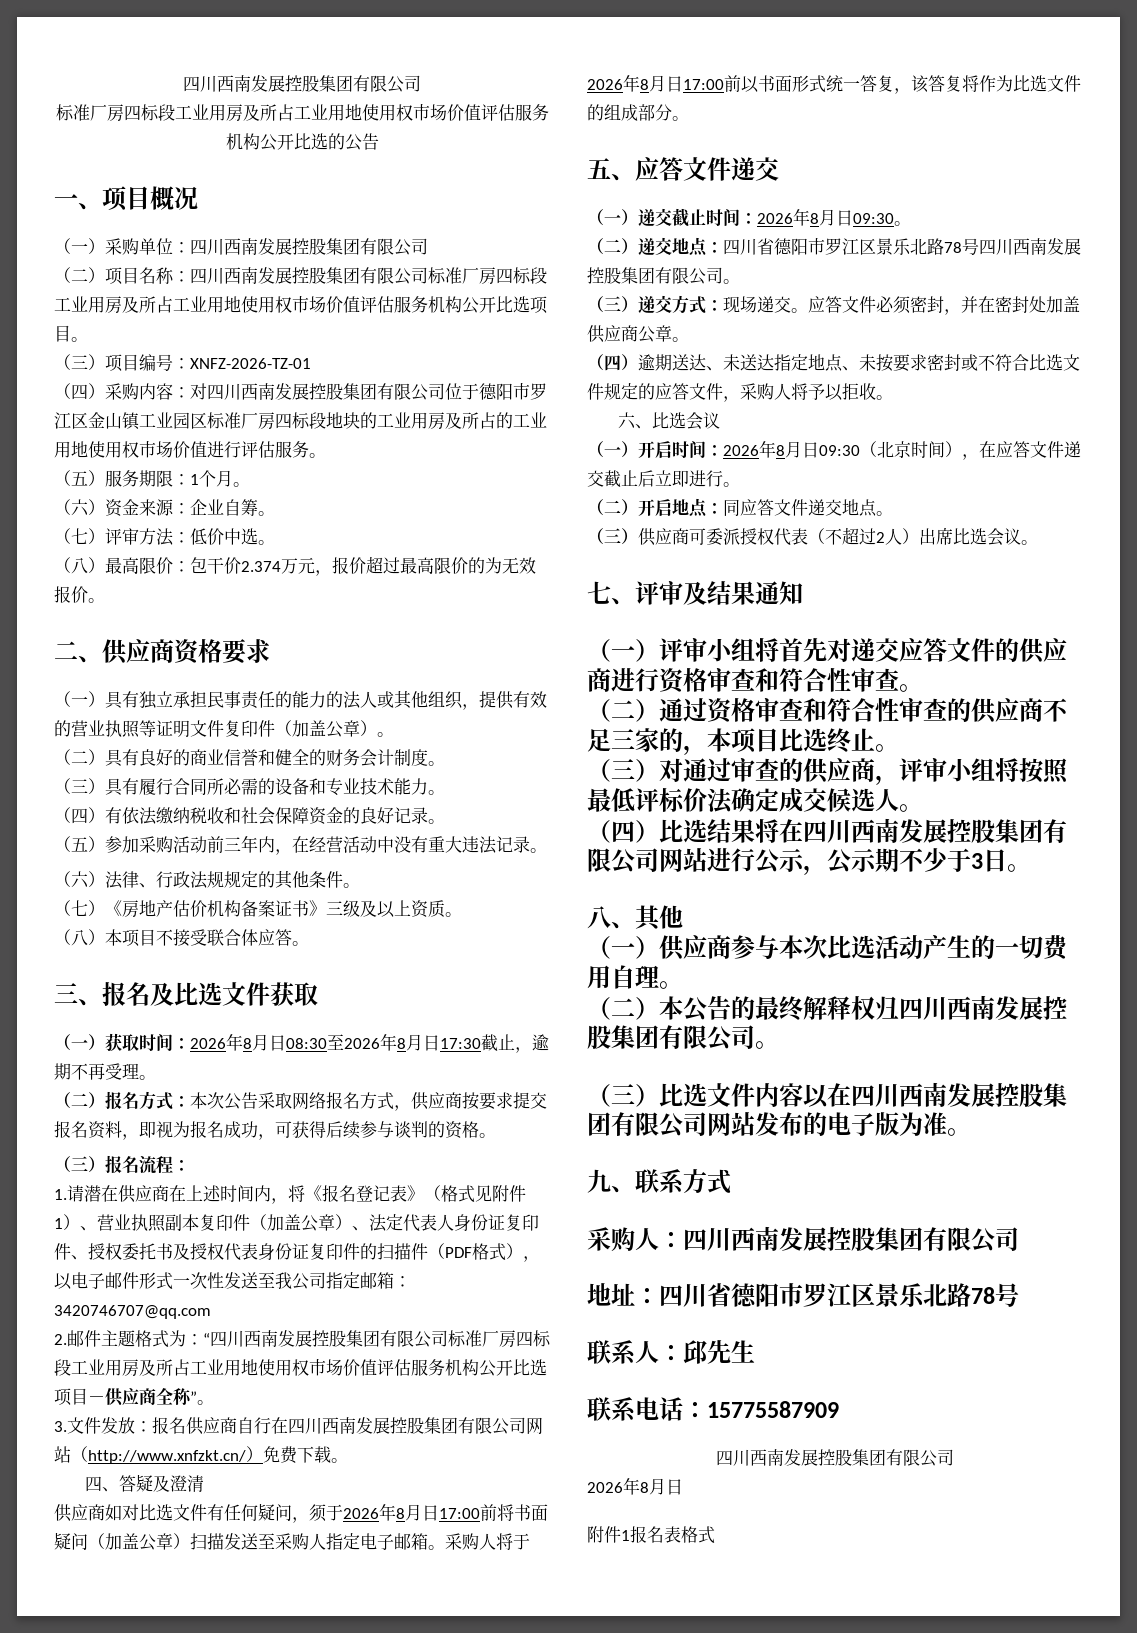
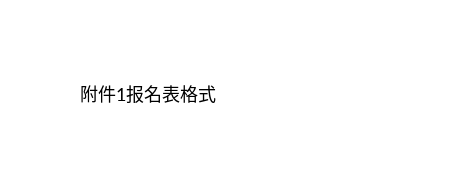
[183,75,421,93] [55,104,549,122] [225,133,379,151] [54,186,198,211] [54,238,428,256] [54,267,547,285] [54,296,548,314] [54,325,88,342] [54,354,311,372] [54,383,547,401] [54,412,547,430] [54,441,326,458] [54,470,250,487] [54,499,275,517] [54,528,275,546] [54,556,536,576] [54,586,105,603] [54,639,270,665] [54,690,547,710] [54,720,394,738] [54,749,445,767] [54,778,445,796] [54,807,445,825] [54,835,547,855] [54,870,360,889] [54,900,462,918] [54,929,309,947] [54,982,318,1006] [54,1033,549,1053] [54,1063,156,1080] [54,1091,547,1111] [54,1121,496,1140] [54,1155,190,1174] [54,1185,526,1204] [54,1214,539,1232] [54,1243,540,1262] [54,1272,411,1290] [54,1305,211,1319] [54,1330,551,1348] [54,1359,547,1377] [54,1388,214,1407] [54,1417,543,1435] [54,1446,348,1464] [84,1474,204,1492] [54,1503,548,1523] [54,1532,530,1551] [587,74,1081,94] [587,104,689,121] [587,157,779,181] [587,208,911,227] [587,237,1081,257] [587,267,740,285] [587,295,1080,315] [587,325,689,343] [587,354,1080,372] [587,383,893,402] [617,412,720,430] [587,440,1081,460] [587,470,740,488] [587,498,893,518] [587,527,1038,546] [587,581,803,605] [587,638,1067,664] [587,668,923,694] [587,698,1068,724] [587,728,899,755] [587,758,1069,785] [587,788,923,814] [587,818,1067,843] [587,848,1031,875] [587,905,683,931] [587,935,1069,961] [587,965,683,989] [587,995,1067,1022] [587,1025,779,1051] [587,1082,1067,1108] [587,1112,971,1138] [587,1169,731,1194] [587,1226,1019,1253] [587,1283,1019,1308] [587,1340,755,1365] [587,1397,839,1422] [716,1449,954,1467] [587,1477,683,1495] 四川西南发展控股集团有限公司 // 标准厂房四标段工业用房及所占工业用地使用权市场价值评估服务机构公开比选的公告 // 一、项目概况 // （一）采购单位：四川西南发展控股集团有限公司 // （二）项目名称：四川西南发展控股集团有限公司标准厂房四标段工业用房及所占工业用地使用权市场价值评估服务机构公开比选项目。 // （三）项目编号：XNFZ-2026-TZ-01 // （四）采购内容：对四川西南发展控股集团有限公司位于德阳市罗江区金山镇工业园区标准厂房四标段地块的工业用房及所占的工业用地使用权市场价值进行评估服务。 // （五）服务期限：1个月。 // （六）资金来源：企业自筹。 // （七）评审方法：低价中选。 // （八）最高限价：包干价2.374万元，报价超过最高限价的为无效报价。 // 二、供应商资格要求 // （一）具有独立承担民事责任的能力的法人或其他组织，提供有效的营业执照等证明文件复印件（加盖公章）。 // （二）具有良好的商业信誉和健全的财务会计制度。 // （三）具有履行合同所必需的设备和专业技术能力。 // （四）有依法缴纳税收和社会保障资金的良好记录。 // （五）参加采购活动前三年内，在经营活动中没有重大违法记录。 // （六）法律、行政法规规定的其他条件。 // （七）《房地产估价机构备案证书》三级及以上资质。 // （八）本项目不接受联合体应答。 // 三、报名及比选文件获取 // （一）获取时间：2026年8月日08:30至2026年8月日17:30截止，逾期不再受理。 // （二）报名方式：本次公告采取网络报名方式，供应商按要求提交报名资料，即视为报名成功，可获得后续参与谈判的资格。 // （三）报名流程： // 1.请潜在供应商在上述时间内，将《报名登记表》（格式见附件1）、营业执照副本复印件（加盖公章）、法定代表人身份证复印件、授权委托书及授权代表身份证复印件的扫描件（PDF格式），以电子邮件形式一次性发送至我公司指定邮箱：3420746707@qq.com // 2.邮件主题格式为：“四川西南发展控股集团有限公司标准厂房四标段工业用房及所占工业用地使用权市场价值评估服务机构公开比选项目－供应商全称”。 // 3.文件发放：报名供应商自行在四川西南发展控股集团有限公司网站（http://www.xnfzkt.cn/）免费下载。 // 四、答疑及澄清 // 供应商如对比选文件有任何疑问，须于2026年8月日17:00前将书面疑问（加盖公章）扫描发送至采购人指定电子邮箱。采购人将于2026年8月日17:00前以书面形式统一答复，该答复将作为比选文件的组成部分。 // 五、应答文件递交 // （一）递交截止时间：2026年8月日09:30。 // （二）递交地点：四川省德阳市罗江区景乐北路78号四川西南发展控股集团有限公司。 // （三）递交方式：现场递交。应答文件必须密封，并在密封处加盖供应商公章。 // （四）逾期送达、未送达指定地点、未按要求密封或不符合比选文件规定的应答文件，采购人将予以拒收。 // 六、比选会议 // （一）开启时间：2026年8月日09:30（北京时间），在应答文件递交截止后立即进行。 // （二）开启地点：同应答文件递交地点。 // （三）供应商可委派授权代表（不超过2人）出席比选会议。 // 七、评审及结果通知 // （一）评审小组将首先对递交应答文件的供应商进行资格审查和符合性审查。 // （二）通过资格审查和符合性审查的供应商不足三家的，本项目比选终止。 // （三）对通过审查的供应商，评审小组将按照最低评标价法确定成交候选人。 // （四）比选结果将在四川西南发展控股集团有限公司网站进行公示，公示期不少于3日。 // 八、其他 // （一）供应商参与本次比选活动产生的一切费用自理。 // （二）本公告的最终解释权归四川西南发展控股集团有限公司。 // （三）比选文件内容以在四川西南发展控股集团有限公司网站发布的电子版为准。 // 九、联系方式 // 采购人：四川西南发展控股集团有限公司 // 地址：四川省德阳市罗江区景乐北路78号 // 联系人：邱先生 // 联系电话：15775587909 // 四川西南发展控股集团有限公司 // 2026年8月日 // -> (80, 94) none

